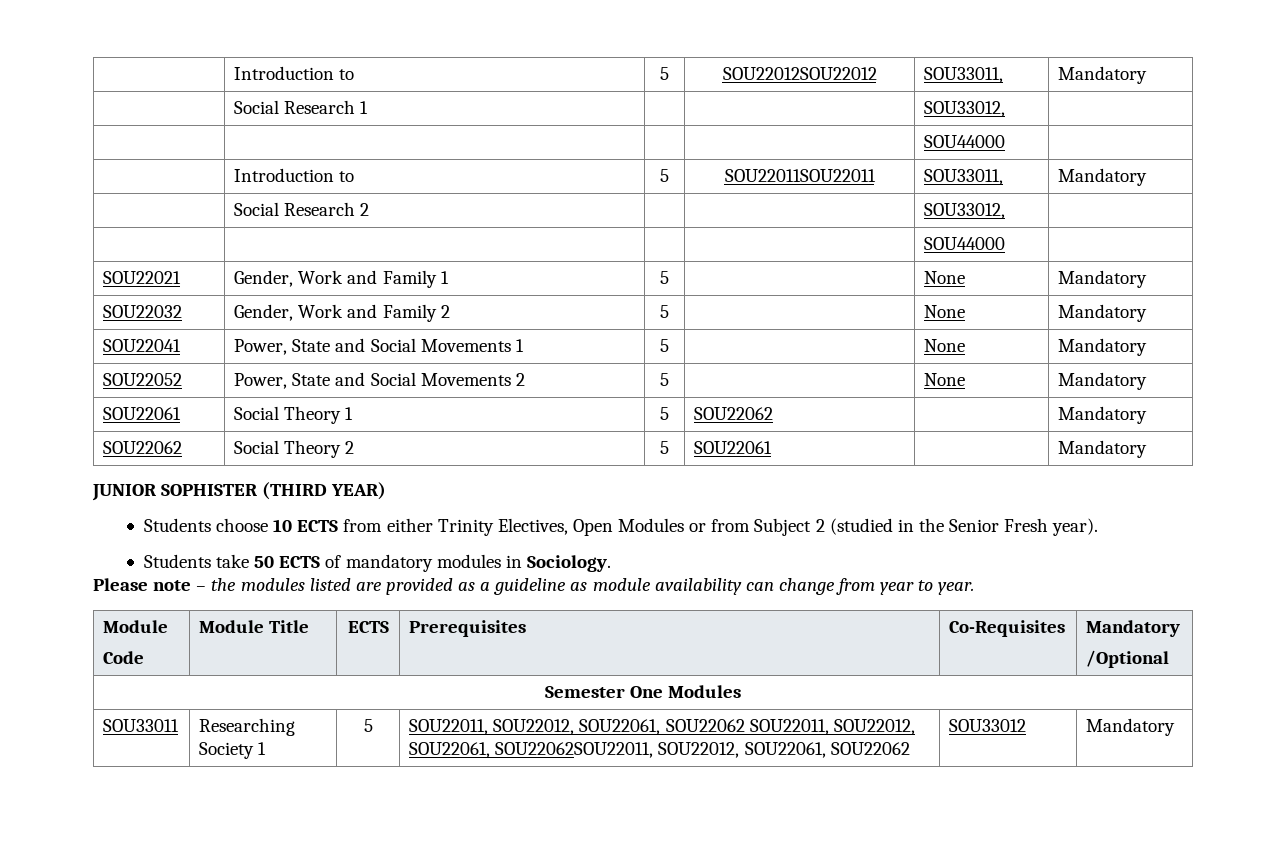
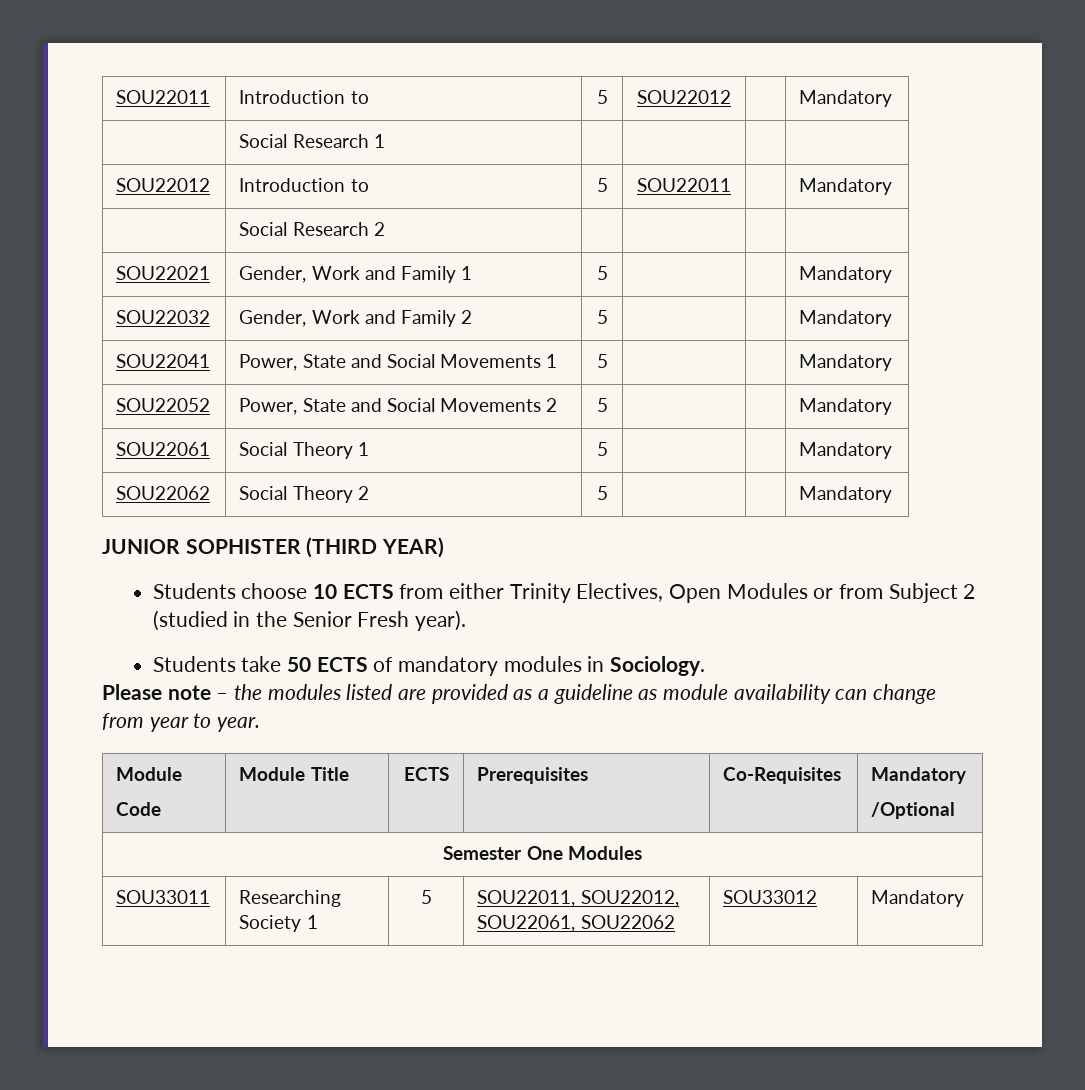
[234,66,355,80] [660,67,669,80] [722,67,877,80] [924,67,1004,83] | Introduction to | 5 | SOU22012SOU22012 | SOU33011, -> [116,90,211,104] [239,90,369,104] [596,90,608,104] [637,90,731,104] SOU22011 | Introduction to | 5 | SOU22012 |
[924,101,1006,117] [924,135,1006,148] [234,168,355,182] [660,169,669,182] [724,169,876,182] [924,169,1004,185] SOU33012, | // | | | | SOU44000 | // | Introduction to | 5 | SOU22011SOU22011 | SOU33011, -> [116,178,211,192] [239,178,369,192] [596,178,608,192] [637,178,731,192] | // SOU22012 | Introduction to | 5 | SOU22011 |
[924,203,1006,219] [924,237,1006,250] SOU33012, | // | | | | SOU44000 -> (385, 229) none
[924,271,966,284] | None -> (608, 273) |
[924,305,966,318] | None -> (608, 317) |
[924,339,966,352] | None -> (608, 361) |
[924,373,966,386] | None -> (608, 405) |
[694,407,774,420] SOU22062 -> (608, 449) none
[694,441,773,454] SOU22061 -> (608, 493) none
[749,719,915,735] [409,742,910,758] SOU22011, SOU22012, SOU22061, SOU22062SOU22011, SOU22012, SOU22061, SOU22062 -> (675, 922) none

